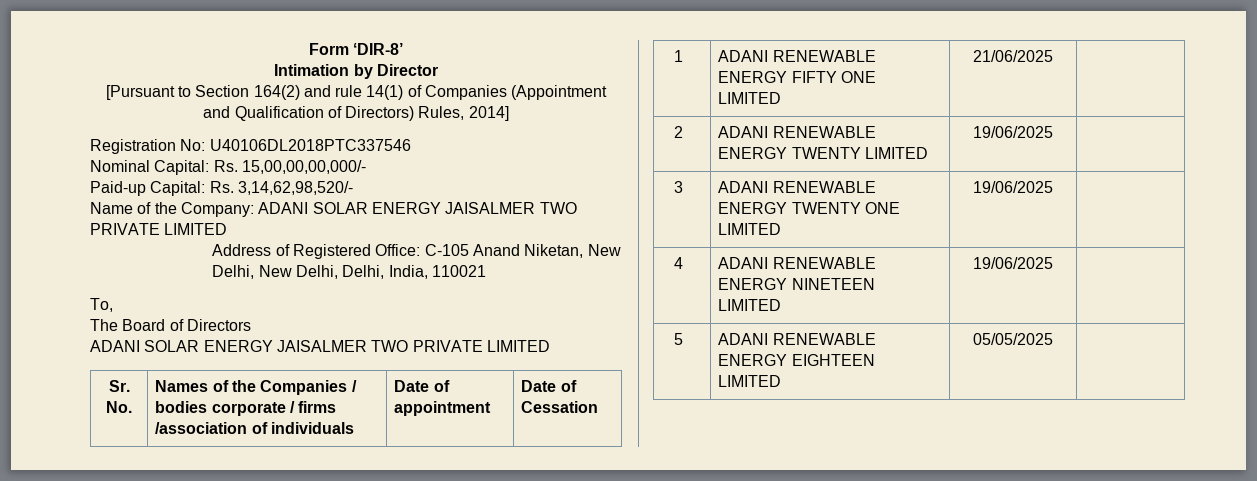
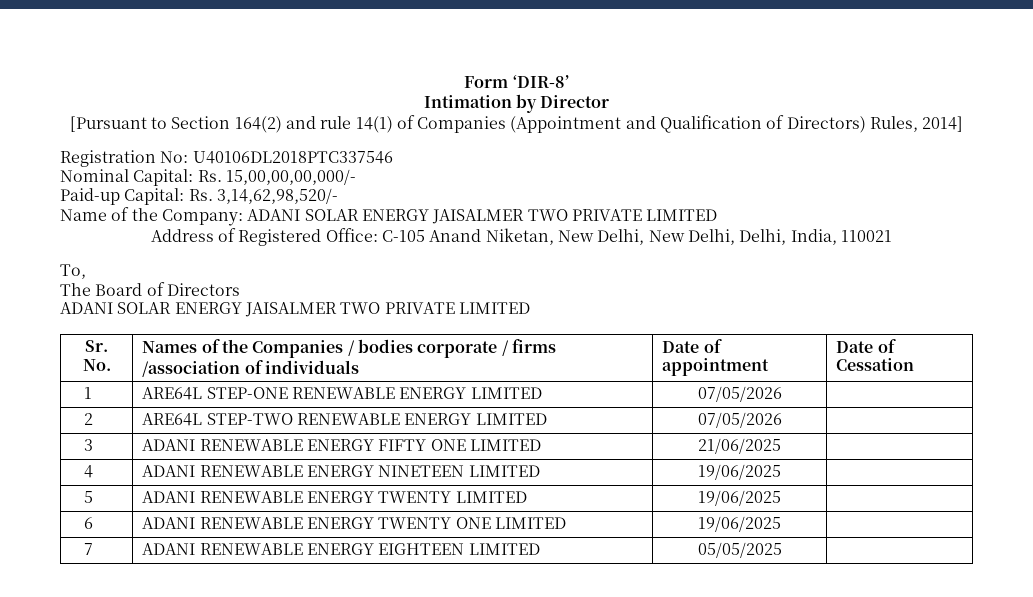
(683, 56) none -> [142,387,542,400] [697,386,782,402] [84,413,94,425] [142,413,547,426] [697,412,782,428] [84,439,94,451] | ARE64L STEP-ONE RENEWABLE ENERGY LIMITED | 07/05/2026 | // 2 | ARE64L STEP-TWO RENEWABLE ENERGY LIMITED | 07/05/2026 | // 3
[673,126,683,138] [718,126,876,138] [718,147,929,159] [973,126,1053,138] [673,181,683,193] [718,181,876,193] [718,202,901,214] [718,223,782,235] [973,181,1053,193] // 2 | ADANI RENEWABLE ENERGY TWENTY LIMITED | 19/06/2025 | // 3 | ADANI RENEWABLE ENERGY TWENTY ONE LIMITED | 19/06/2025 | -> (781, 446) none
(683, 339) none -> [142,491,527,503] [698,490,781,506] [84,517,94,529] [142,517,567,529] [698,516,781,532] [84,543,94,555] | ADANI RENEWABLE ENERGY TWENTY LIMITED | 19/06/2025 | // 6 | ADANI RENEWABLE ENERGY TWENTY ONE LIMITED | 19/06/2025 | // 7

